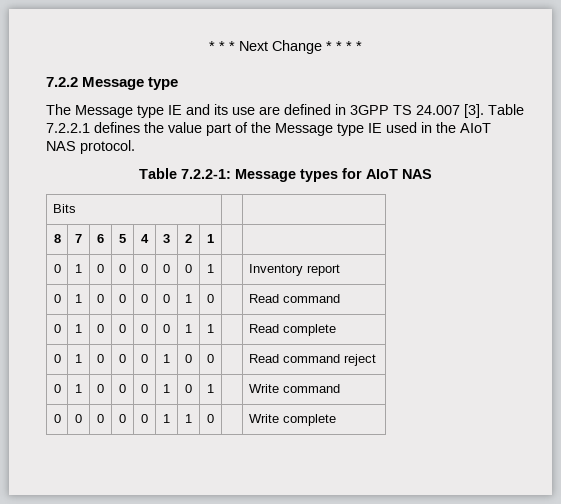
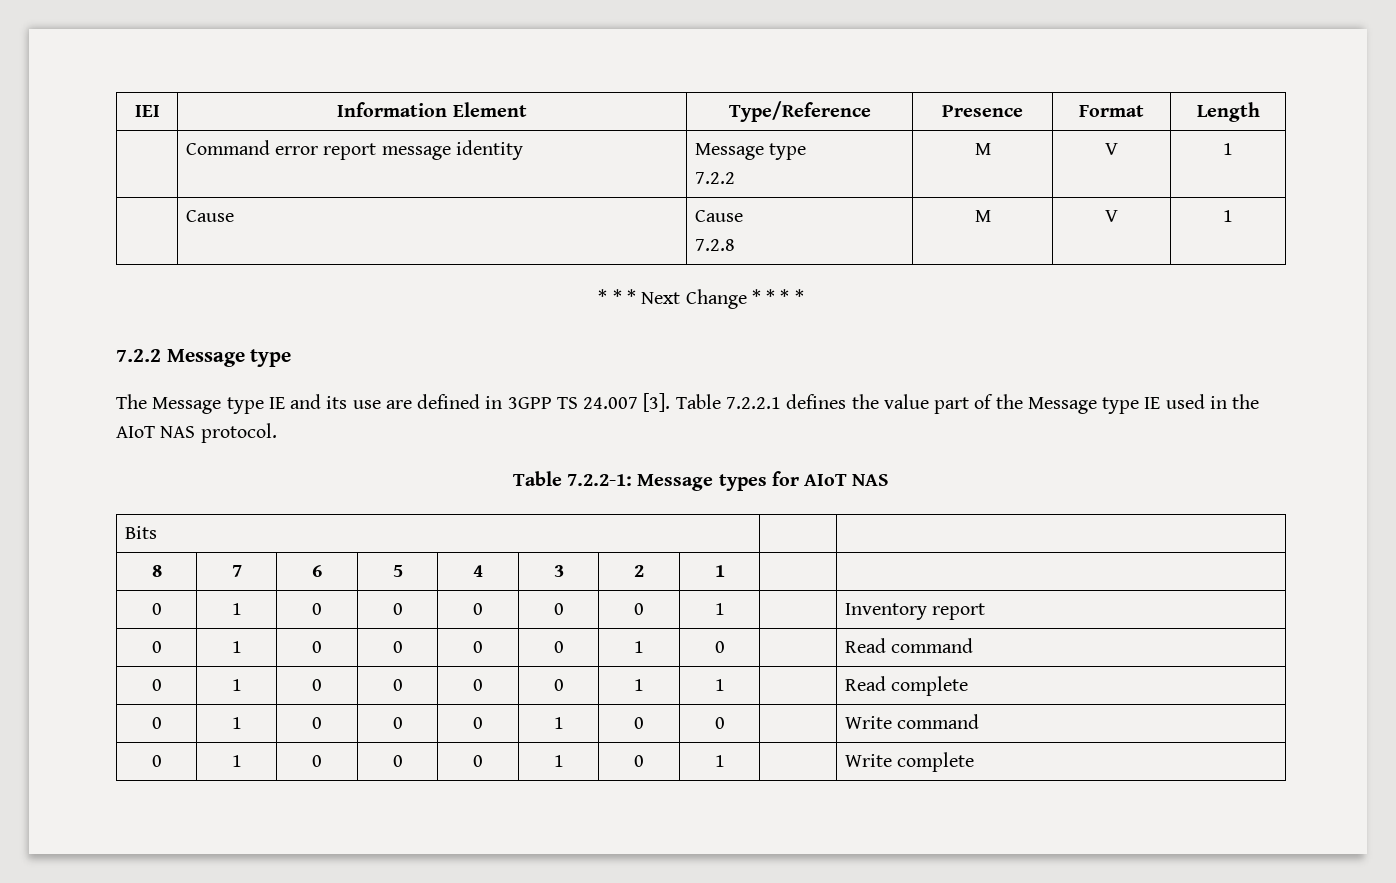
(208, 46) none -> [134,105,160,117] [337,102,527,117] [728,101,871,122] [942,105,1023,117] [1079,105,1144,117] [1196,102,1260,122] [185,140,523,160] [694,143,807,160] [694,172,735,184] [974,143,991,155] [1105,143,1118,155] [1223,143,1233,155] [185,210,234,222] [694,210,743,222] [694,239,735,251] [974,210,991,222] [1105,210,1118,222] [1223,210,1233,222] IEI | Information Element | Type/Reference | Presence | Format | Length // | Command error report message identity | Message type // 7.2.2 | M | V | 1 // | Cause | Cause // 7.2.8 | M | V | 1 //
[248,354,376,366] Read command reject -> [844,714,980,729] Write command
[248,384,340,393] [53,414,61,423] [75,414,82,423] [97,414,104,423] [119,414,126,423] [141,414,148,423] [163,414,170,423] [185,414,192,423] [207,414,214,423] | Write command // 0 | 0 | 0 | 0 | 0 | 1 | 1 | 0 | -> (725, 761) none

